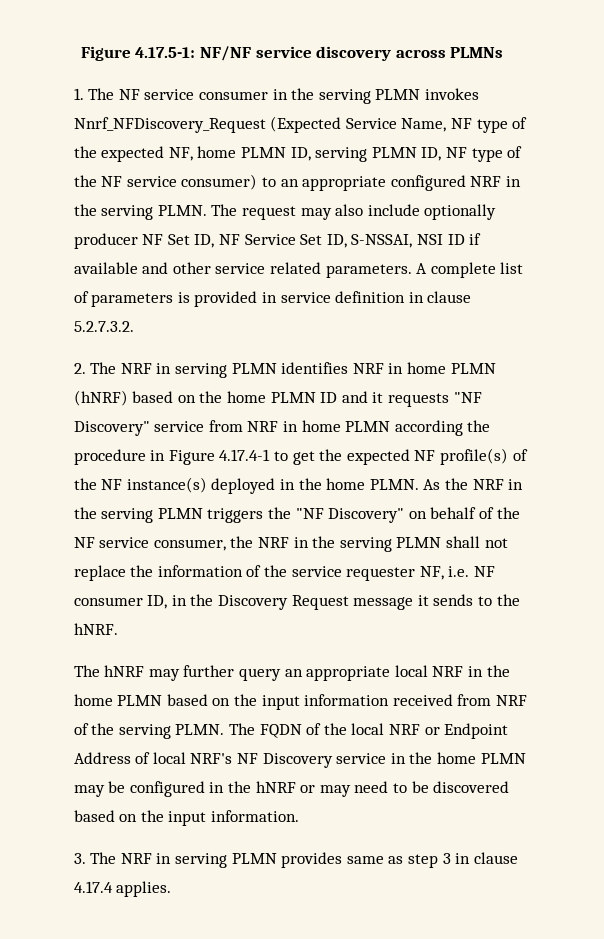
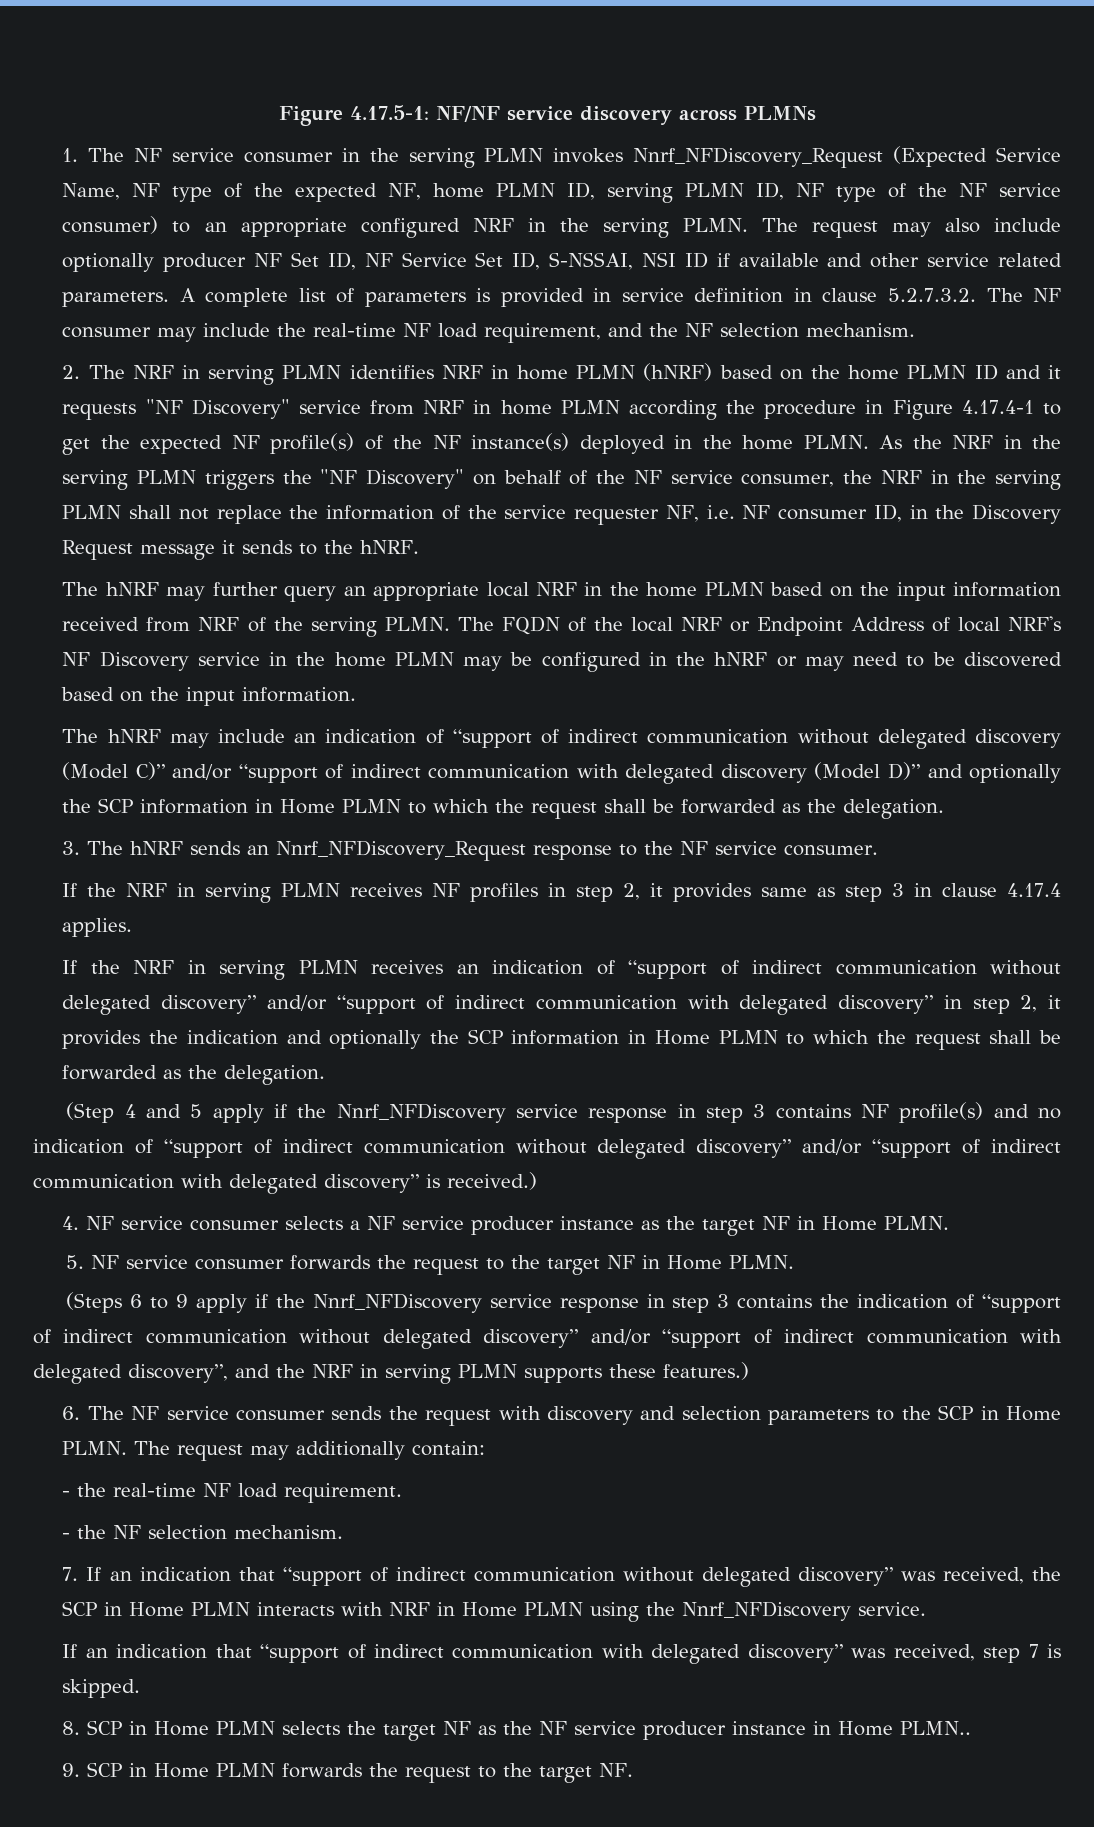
(134, 326) none -> [986,288,1061,302] [62,323,916,343] The NF consumer may include the real-time NF load requirement, and the NF selection mechanism.
[73,852,277,868] 3. The NRF in serving PLMN -> [62,729,1062,749] [62,762,1061,784] [62,798,945,819] [62,840,879,861] [62,883,664,903] The hNRF may include an indication of “support of indirect communication without delegated discovery (Model C)” and/or “support of indirect communication with delegated discovery (Model D)” and optionally the SCP information in Home PLMN to which the request shall be forwarded as the delegation. // 3. The hNRF sends an Nnrf_NFDiscovery_Request response to the NF service consumer. // If the NRF in serving PLMN receives NF profiles in step 2, it
(172, 889) none -> [62,960,1062,980] [62,995,1061,1015] [62,1029,1061,1050] [62,1065,326,1085] [66,1102,1062,1123] [33,1139,1061,1159] [33,1172,537,1194] [62,1216,950,1236] [66,1255,795,1275] [66,1292,1061,1313] [33,1329,1063,1349] [33,1362,749,1384] [62,1405,1062,1426] [62,1441,486,1461] [62,1483,403,1503] [62,1525,344,1540] [62,1567,1062,1587] [62,1601,927,1622] [62,1644,1062,1664] [62,1679,141,1698] [62,1720,972,1741] [62,1762,634,1783] // If the NRF in serving PLMN receives an indication of “support of indirect communication without delegated discovery” and/or “support of indirect communication with delegated discovery” in step 2, it provides the indication and optionally the SCP information in Home PLMN to which the request shall be forwarded as the delegation. // (Step 4 and 5 apply if the Nnrf_NFDiscovery service response in step 3 contains NF profile(s) and no indication of “support of indirect communication without delegated discovery” and/or “support of indirect communication with delegated discovery” is received.) // 4. NF service consumer selects a NF service producer instance as the target NF in Home PLMN. // 5. NF service consumer forwards the request to the target NF in Home PLMN. // (Steps 6 to 9 apply if the Nnrf_NFDiscovery service response in step 3 contains the indication of “support of indirect communication without delegated discovery” and/or “support of indirect communication with delegated discovery”, and the NRF in serving PLMN supports these features.) // 6. The NF service consumer sends the request with discovery and selection parameters to the SCP in Home PLMN. The request may additionally contain: // - the real-time NF load requirement. // - the NF selection mechanism. // 7. If an indication that “support of indirect communication without delegated discovery” was received, the SCP in Home PLMN interacts with NRF in Home PLMN using the Nnrf_NFDiscovery service. // If an indication that “support of indirect communication with delegated discovery” was received, step 7 is skipped. // 8. SCP in Home PLMN selects the target NF as the NF service producer instance in Home PLMN.. // 9. SCP in Home PLMN forwards the request to the target NF.

